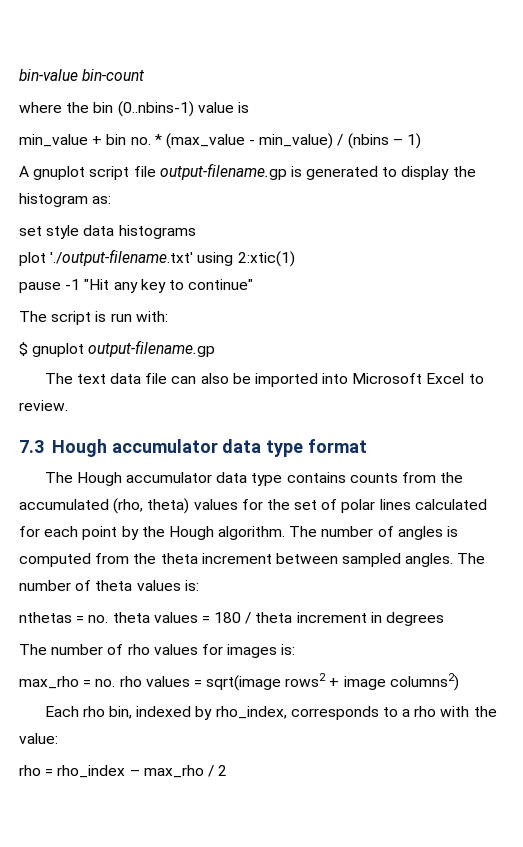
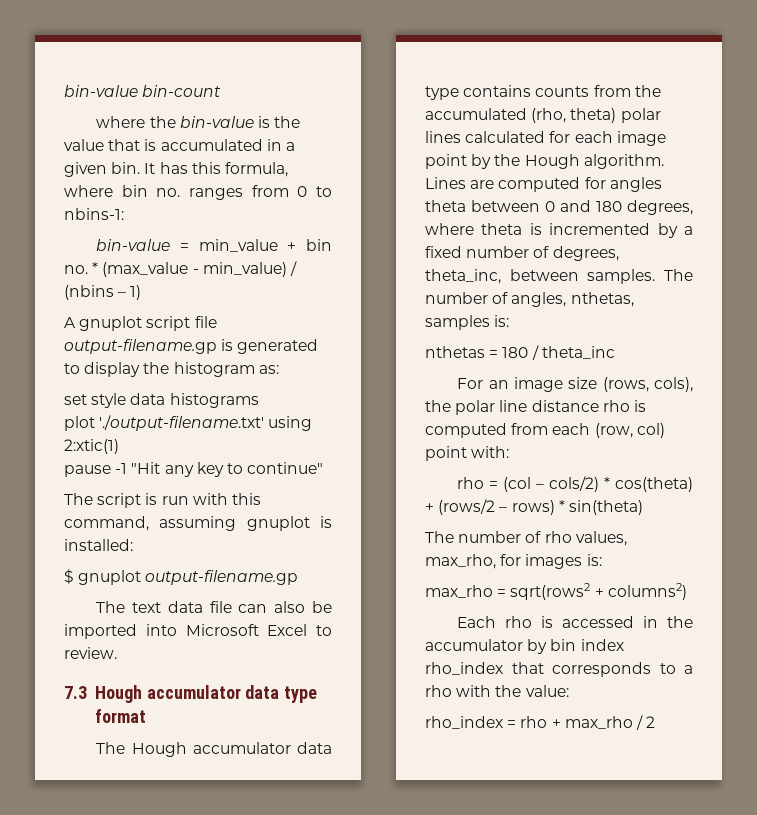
[93,101,249,117] bin (0..nbins-1) value is // -> [179,116,301,128] [64,139,295,151] [64,162,288,177] [64,185,332,200] [64,208,124,220] [96,239,190,251] bin-value is the value that is accumulated in a given bin. It has this formula, where bin no. ranges from 0 to nbins-1: // bin-value =
[135,311,168,322] with: -> [192,493,261,505] [64,516,332,531] [64,539,133,551] with this command, assuming gnuplot is installed:
[193,499,338,510] values for the set of -> (617, 115) none
(79, 531) none -> [616,131,666,146] image
[289,526,459,540] [19,553,486,567] [19,580,199,591] [19,612,445,626] The number of angles is computed from the theta increment between sampled angles. The number of theta values is: // nthetas = no. theta values = 180 / theta increment in degrees -> [425,177,662,192] [425,200,693,215] [425,223,693,238] [425,246,619,261] [425,269,693,284] [425,292,634,307] [425,315,510,330] [425,345,615,360] [457,377,693,392] [425,400,646,415] [425,423,665,438] [425,446,510,461] [457,476,693,492] [425,499,643,515] Lines are computed for angles theta between 0 and 180 degrees, where theta is incremented by a fixed number of degrees, theta_inc, between samples. The number of angles, nthetas, samples is: // nthetas = 180 / theta_inc // For an image size (rows, cols), the polar line distance rho is computed from each (row, col) point with: // rho = (col – cols/2) * cos(theta) + (rows/2 – rows) * sin(theta)
[153,644,198,655] values -> [575,531,627,546] [425,554,496,569] values, max_rho,
[95,673,459,691] [44,706,287,720] no. rho values = sqrt(image rows2 + image columns2) // Each rho bin, indexed by rho_index, -> [510,583,687,600] [457,616,693,628] [425,639,624,654] [425,662,544,675] sqrt(rows2 + columns2) // Each rho is accessed in the accumulator by bin index rho_index that
[19,765,140,778] rho = rho_index – -> [425,716,561,729] rho_index = rho +

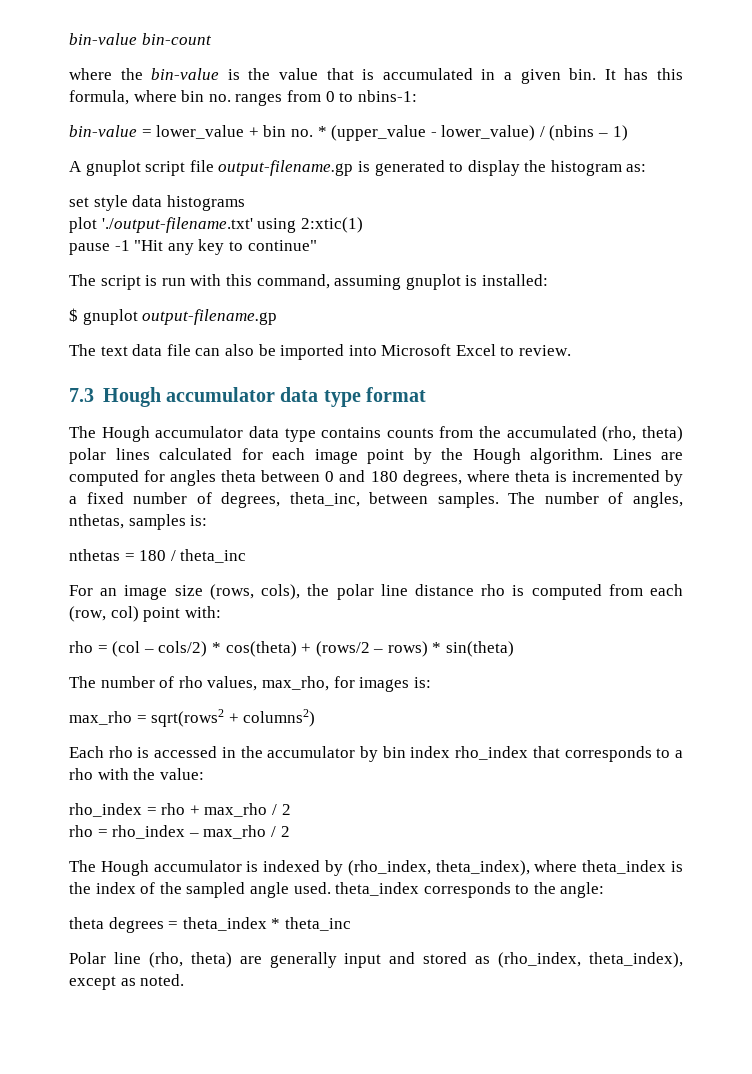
[198,239,278,252] min_value -> [156,125,245,139] lower_value
[102,262,287,277] (max_value - min_value) -> [331,125,536,141] (upper_value - lower_value)
(656, 722) none -> [69,825,290,839] [69,860,683,876] [69,882,605,898] [69,917,351,933] [69,952,684,968] [69,974,185,990] // rho = rho_index – max_rho / 2 // The Hough accumulator is indexed by (rho_index, theta_index), where theta_index is the index of the sampled angle used. theta_index corresponds to the angle: // theta degrees = theta_index * theta_inc // Polar line (rho, theta) are generally input and stored as (rho_index, theta_index), except as noted.

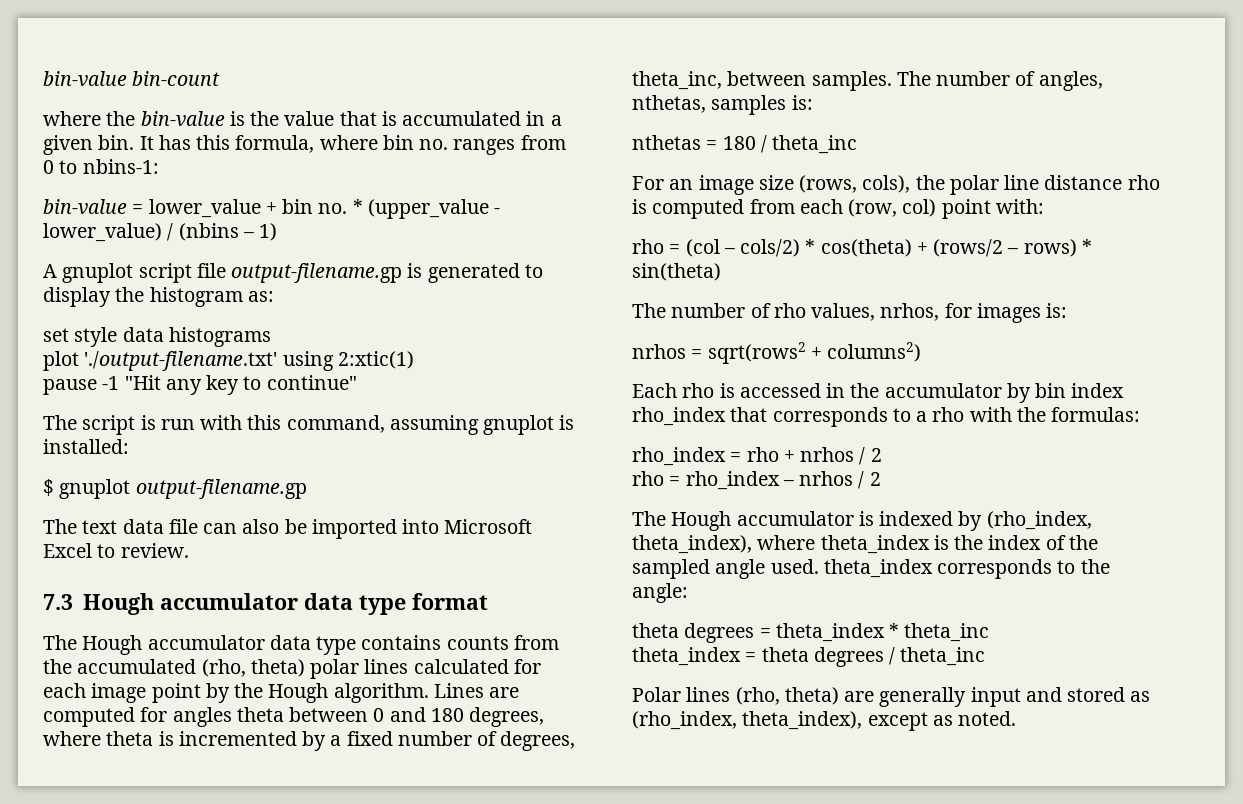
[261,676,329,691] max_rho, -> [880,303,940,321] nrhos,
[69,711,132,725] max_rho -> [632,344,686,359] nrhos
[159,768,204,780] value: -> [1051,407,1141,422] formulas:
[204,803,268,817] max_rho -> [800,447,855,462] nrhos
[203,825,267,839] max_rho -> [799,471,854,486] nrhos
(351, 924) none -> [632,647,986,667] // theta_index = theta degrees / theta_inc
[113,952,141,964] line -> [686,687,731,702] lines

